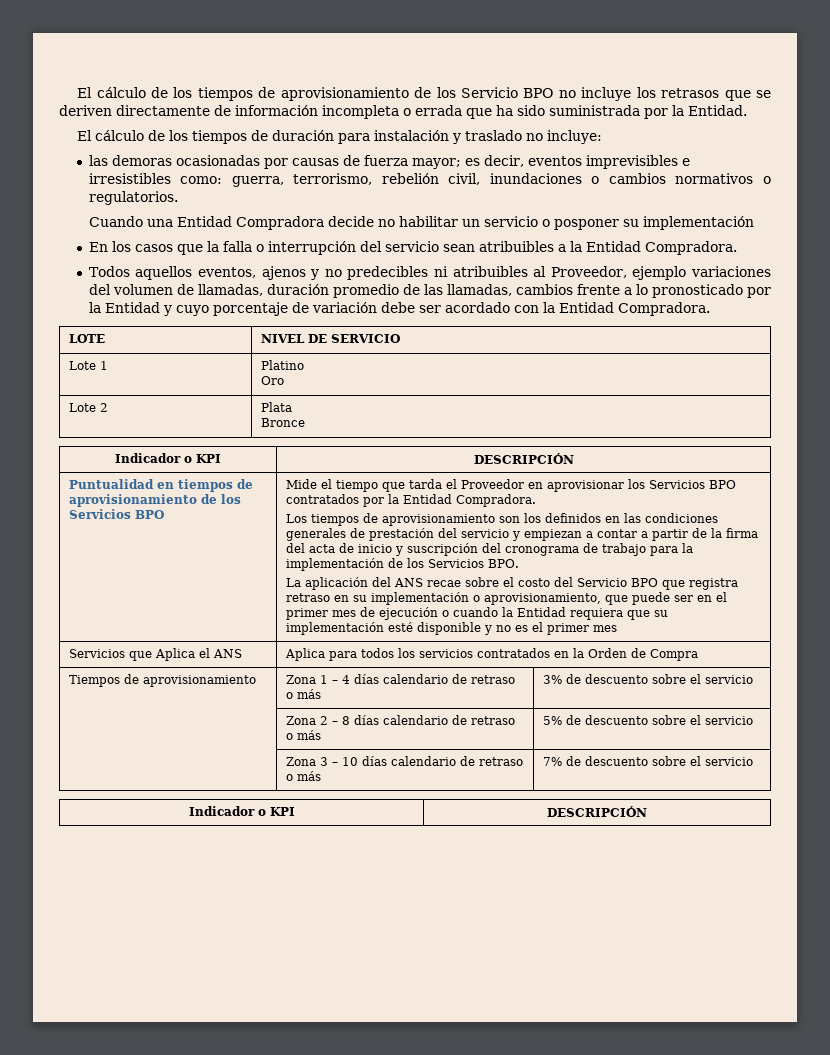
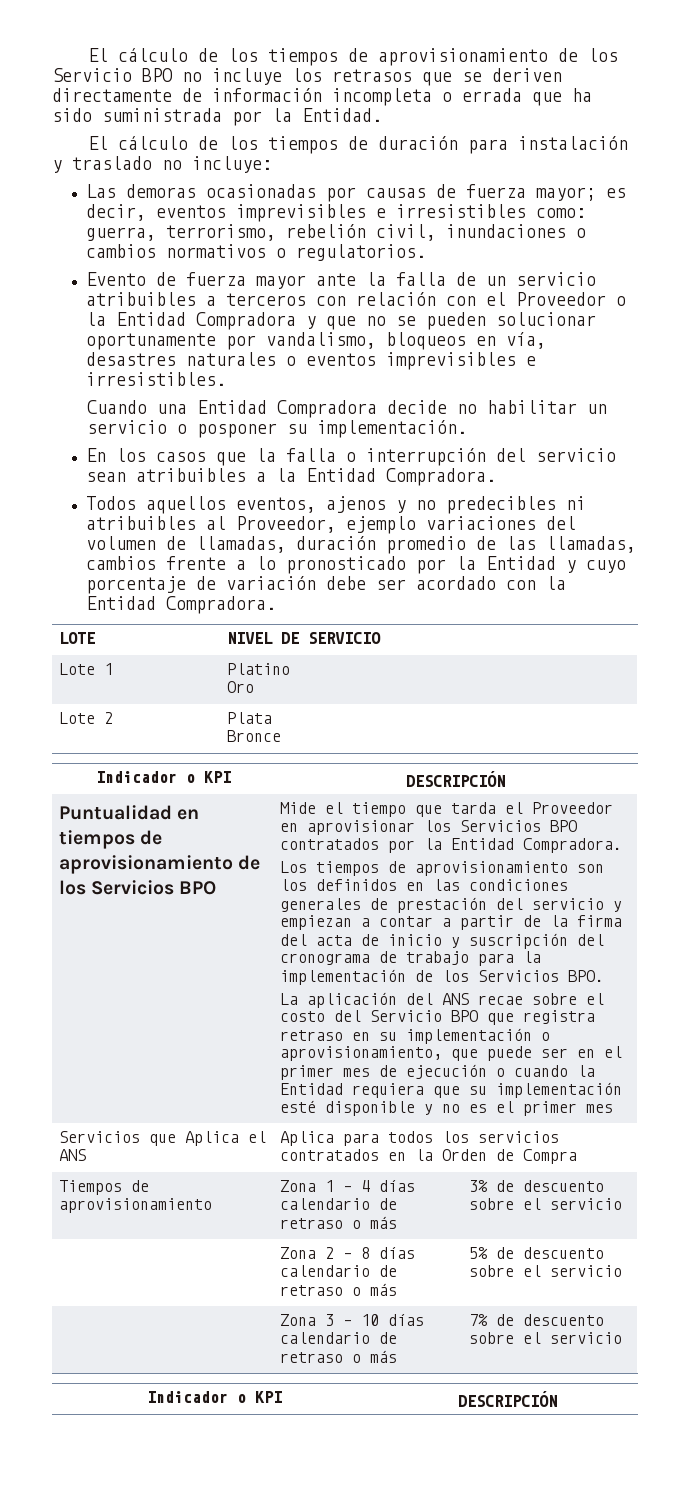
[88,155,108,166] las -> [85,184,116,198] Las
(178, 198) none -> [85,272,596,289] [85,292,626,306] [85,312,596,330] [85,332,546,350] [85,352,536,370] [85,372,226,386] // Evento de fuerza mayor ante la falla de un servicio atribuibles a terceros con relación con el Proveedor o la Entidad Compradora y que no se pueden solucionar oportunamente por vandalismo, bloqueos en vía, desastres naturales o eventos imprevisibles e irresistibles.
[642,216,754,230] implementación -> [316,420,467,438] implementación.

